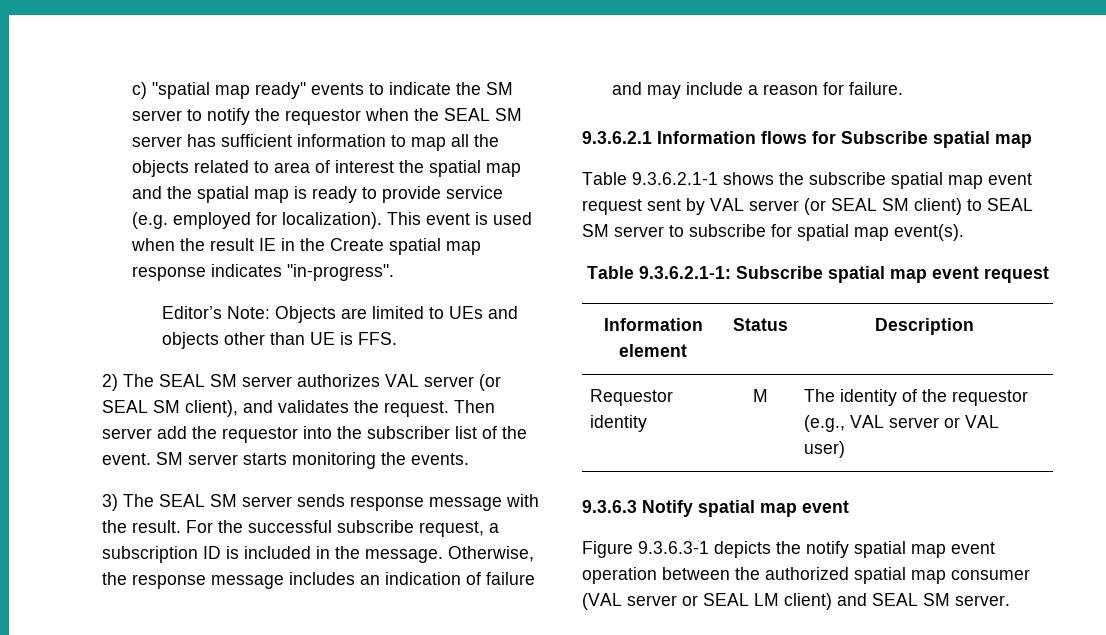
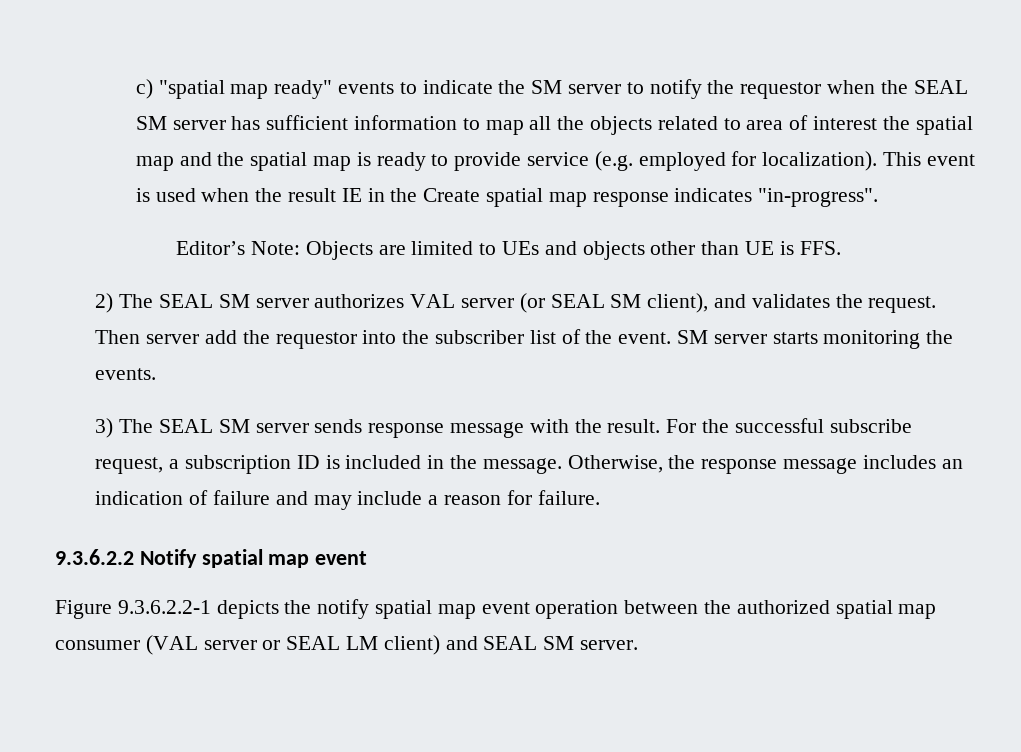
[582,131,1032,148] [582,172,1032,189] [582,198,1033,215] [582,224,964,241] [586,266,1049,283] [603,318,703,331] [619,344,687,357] [732,318,788,331] [875,318,974,335] [590,389,674,406] [590,415,648,432] [752,389,768,402] [804,389,1029,406] [804,415,1000,432] [804,441,846,458] [582,500,637,513] 9.3.6.2.1 Information flows for Subscribe spatial map // Table 9.3.6.2.1-1 shows the subscribe spatial map event request sent by VAL server (or SEAL SM client) to SEAL SM server to subscribe for spatial map event(s). // Table 9.3.6.2.1-1: Subscribe spatial map event request // Information element | Status | Description // Requestor identity | M | The identity of the requestor (e.g., VAL server or VAL user) // 9.3.6.3 -> [55,549,134,565] 9.3.6.2.2
[638,541,709,554] 9.3.6.3-1 -> [117,600,211,614] 9.3.6.2.2-1

